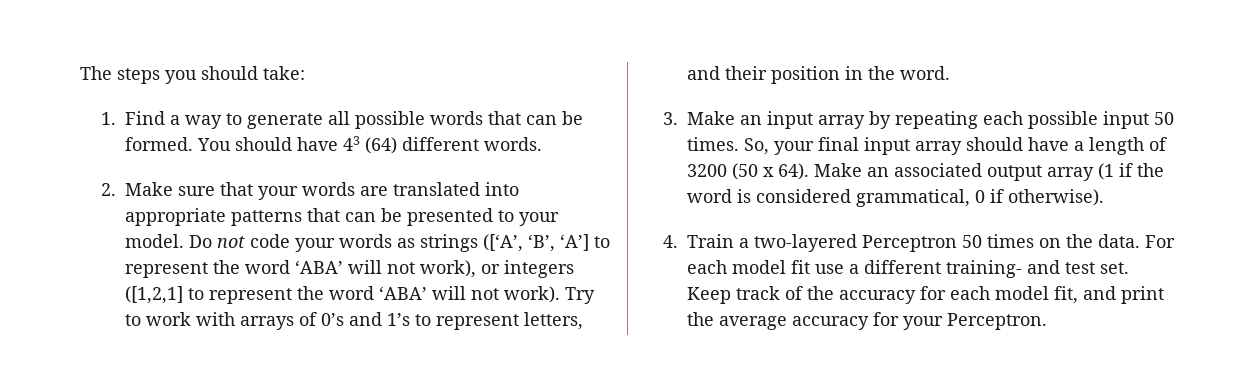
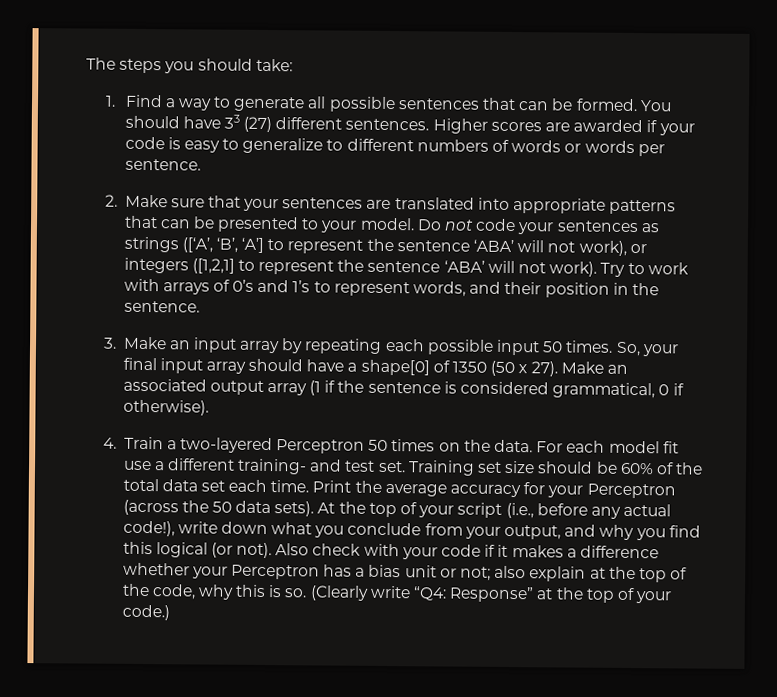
[429,111,483,125] words -> [397,98,480,110] sentences
[342,136,542,154] 43 (64) different words. -> [223,114,695,136] [124,136,665,157] [124,158,201,171] 33 (27) different sentences. Higher scores are awarded if your code is easy to generalize to different numbers of words or words per sentence.
[301,182,355,196] words -> [282,197,364,209] sentences
[338,234,392,248] words -> [556,220,639,233] sentences
[244,260,290,274] word -> [396,240,470,252] sentence
[328,286,374,300] word -> [367,260,441,273] sentence
[523,312,583,330] letters, -> [413,281,467,297] words,
[899,66,950,80] word. -> [123,300,200,313] sentence.
[1088,137,1167,155] [686,164,727,177] length of 3200 -> [360,359,488,376] shape[0] of 1350
[777,163,809,180] 64). -> [530,361,558,377] 27).
[686,189,732,203] word -> [367,381,441,394] sentence
[686,286,1164,304] Keep track of the accuracy for each model fit, and print -> [407,460,704,476] [122,478,352,493] Training set size should be 60% of the total data set each time. Print
[946,313,1047,330] Perceptron. -> [586,483,676,499] [122,499,672,519] [122,520,701,541] [122,541,659,560] [122,562,688,583] [121,583,673,604] [121,604,170,621] Perceptron (across the 50 data sets). At the top of your script (i.e., before any actual code!), write down what you conclude from your output, and why you find this logical (or not). Also check with your code if it makes a difference whether your Perceptron has a bias unit or not; also explain at the top of the code, why this is so. (Clearly write “Q4: Response” at the top of your code.)

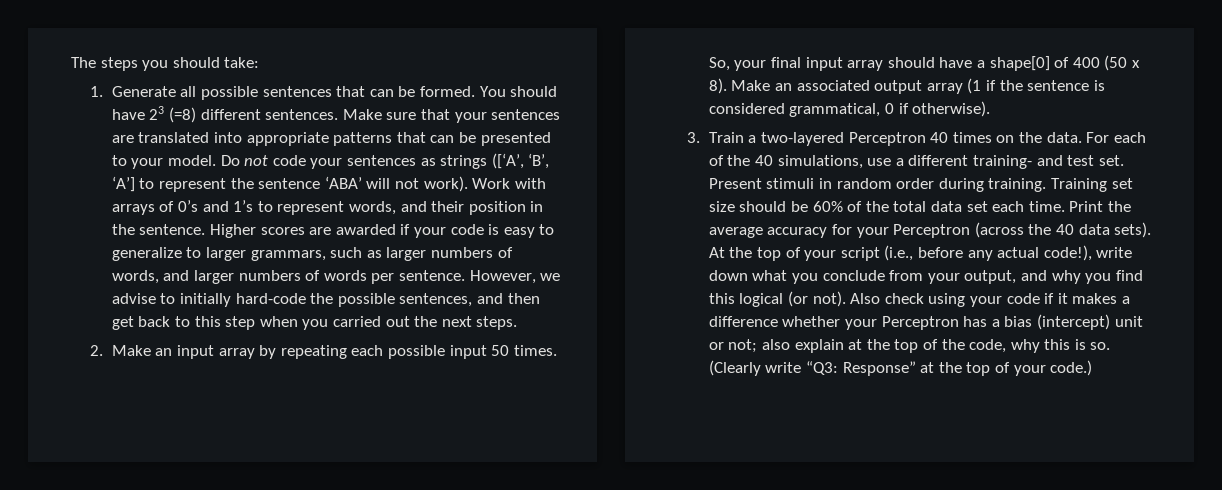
[124,94,306,112] Find a way to generate -> [111,86,176,97] Generate
[223,114,695,136] [124,136,665,157] [124,158,201,171] [104,194,118,207] 33 (27) different sentences. Higher scores are awarded if your code is easy to generalize to different numbers of words or words per sentence. // 2. -> [149,106,339,123] 23 (=8) different sentences.
[578,240,647,256] [123,257,689,277] work), or integers ([1,2,1] to represent the sentence ‘ABA’ will not work). Try to work -> [423,176,511,192] work). Work
[102,337,117,349] // 3. -> [209,224,555,238] [111,247,513,261] [111,270,561,284] [111,293,540,307] [111,316,518,330] [90,345,104,356] Higher scores are awarded if your code is easy to generalize to larger grammars, such as larger numbers of words, and larger numbers of words per sentence. However, we advise to initially hard-code the possible sentences, and then get back to this step when you carried out the next steps. // 2.
[452,361,488,373] 1350 -> [1072,57,1100,68] 400
[530,361,558,377] 27). -> [708,78,727,94] 8).
[102,437,117,449] 4. -> [687,132,701,143] 3.
[368,439,389,452] 50 -> [930,132,949,143] 40
[608,440,679,454] model fit -> [708,155,863,169] of the 40 simulations,
(406, 466) none -> [708,178,1047,192] Present stimuli in random order during training.
[211,501,232,513] 50 -> [1055,224,1074,235] 40
[363,543,400,557] with -> [928,293,966,307] using
(402, 571) none -> [1036,314,1110,330] (intercept)
[412,586,447,601] “Q4: -> [805,361,838,375] “Q3:

